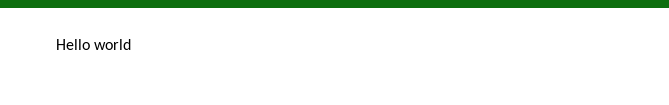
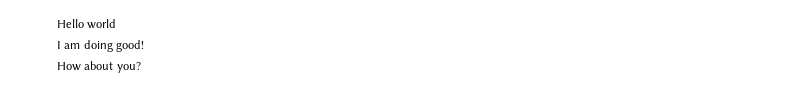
(132, 44) none -> [57,40,145,52] [57,61,141,73] // I am doing good! // How about you?

